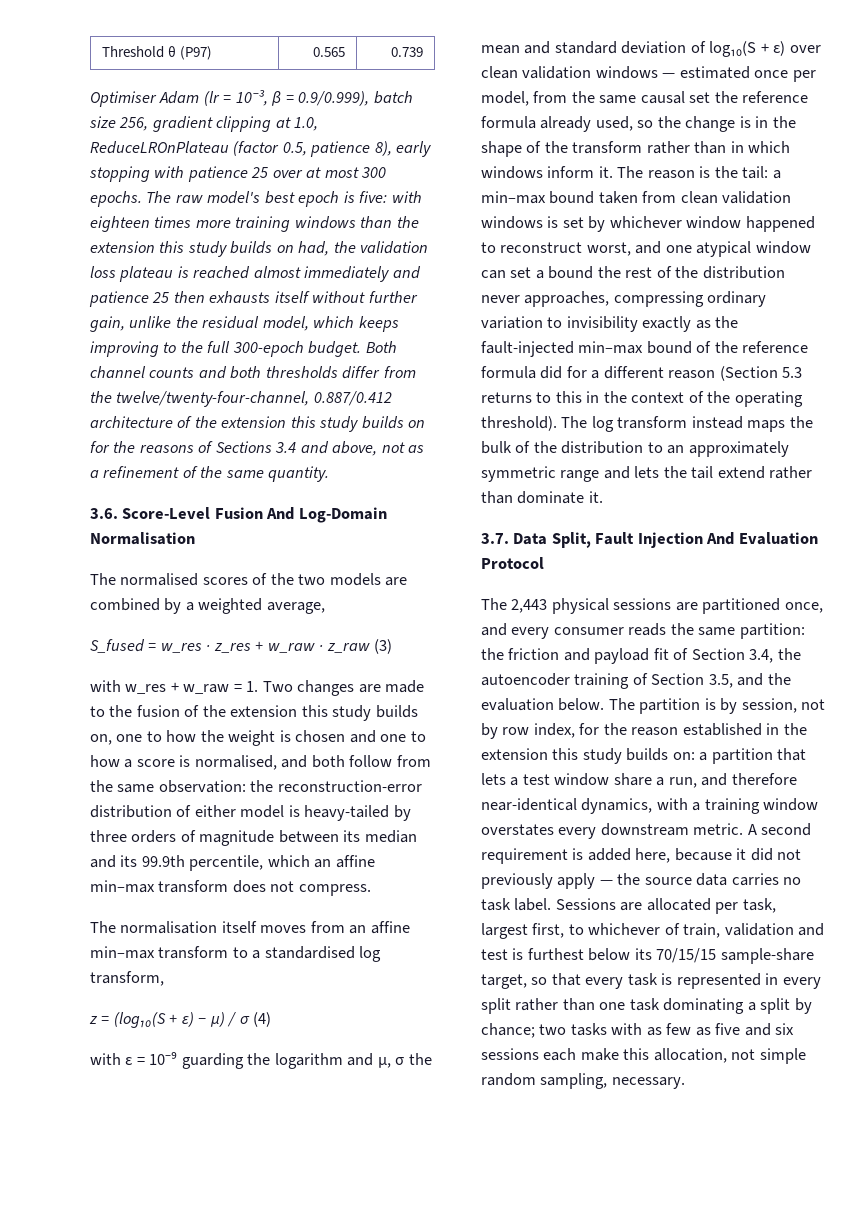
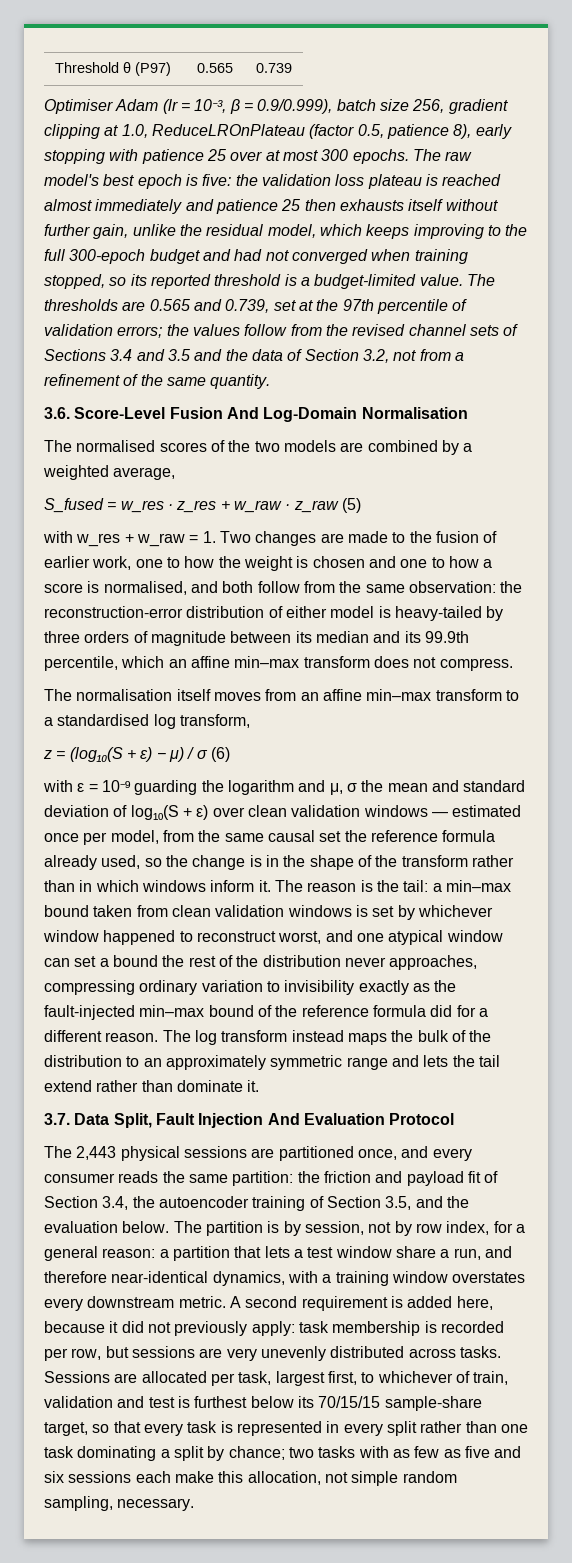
[391,191,422,203] [90,216,419,232] [90,241,330,257] with eighteen times more training windows than the extension this study builds on had, -> (232, 180) none
[308,341,397,357] [90,366,416,379] [90,391,392,407] [90,416,426,432] [90,441,425,456] budget. Both channel counts and both thresholds differ from the twelve/twenty-four-channel, 0.887/0.412 architecture of the extension this study builds on for the reasons of Sections 3.4 and above, not as -> [149,249,468,264] [44,274,495,289] [44,299,468,314] [44,324,519,338] [44,349,451,363] budget and had not converged when training stopped, so its reported threshold is a budget-limited value. The thresholds are 0.565 and 0.739, set at the 97th percentile of validation errors; the values follow from the revised channel sets of Sections 3.4 and 3.5 and the data of Section 3.2, not from
[374,639,393,654] (3) -> [341,498,361,513] (5)
[202,705,418,721] [90,734,112,745] the extension this study builds on, -> [44,556,132,570] earlier work,
[253,1012,272,1027] (4) -> [210,747,230,762] (6)
[668,366,803,381] [481,391,803,407] [481,416,557,431] reason (Section 5.3 returns to this in the context of the operating threshold). -> [105,1032,159,1042] reason.
[603,723,807,736] [481,748,695,764] the reason established in the extension this study builds on: -> [515,1224,525,1233] [44,1246,156,1261] a general reason:
[557,873,802,889] [481,898,552,911] apply — the source data carries no task label. -> [251,1321,504,1336] [44,1346,501,1361] apply: task membership is recorded per row, but sessions are very unevenly distributed across tasks.

